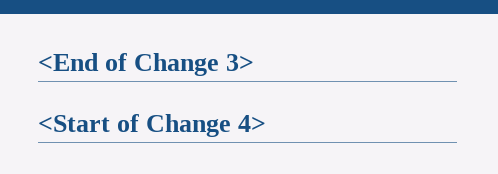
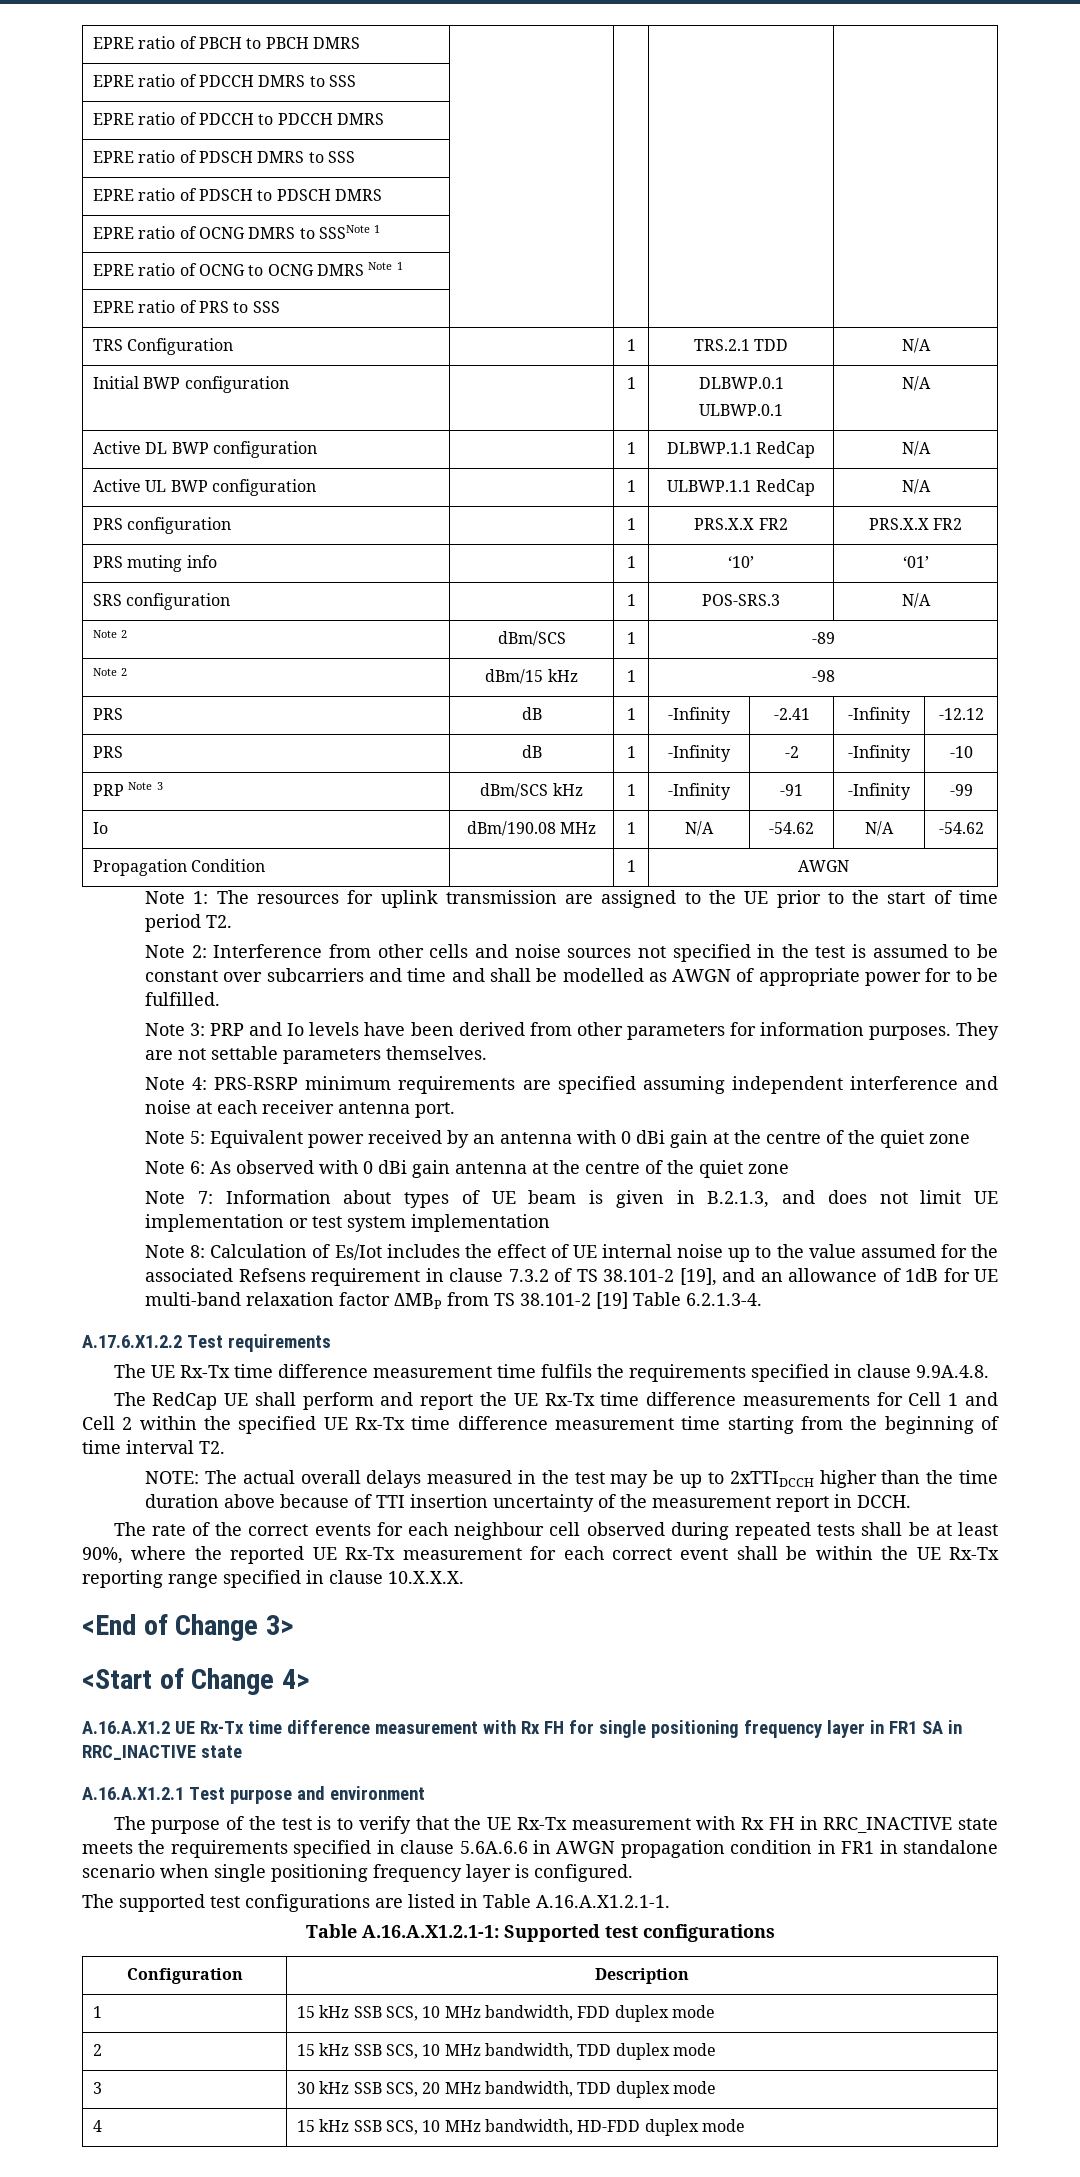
(38, 62) none -> [92,36,360,49] [92,74,356,87] [92,112,384,125] [92,150,355,163] [92,188,382,201] [92,225,381,239] [92,262,403,276] [92,300,280,313] [92,338,234,355] [626,339,636,351] [693,339,789,351] [901,338,931,353] [92,376,289,393] [626,377,636,389] [698,377,784,389] [699,404,783,416] [901,376,931,391] [92,441,317,458] [626,442,636,454] [666,441,816,458] [901,441,931,456] [92,479,316,496] [626,480,636,492] [667,479,815,496] [901,479,931,494] [92,517,232,534] [626,518,636,530] [694,518,788,530] [868,518,963,530] [92,555,217,572] [626,556,636,568] [728,556,754,568] [902,556,929,568] [92,593,231,610] [626,594,636,606] [702,594,780,606] [901,593,931,608] [92,630,128,638] [497,631,566,646] [626,632,636,644] [811,632,835,644] [92,668,128,676] [485,669,578,684] [626,670,636,682] [811,670,835,682] [92,708,123,720] [521,707,542,720] [626,708,636,720] [668,707,731,724] [773,708,810,720] [848,707,911,724] [938,708,984,720] [92,746,123,758] [521,745,542,758] [626,746,636,758] [668,745,731,762] [784,746,799,758] [848,745,911,762] [949,746,973,758] [92,782,163,796] [480,783,583,798] [626,784,636,796] [668,783,731,800] [780,784,803,796] [848,783,911,800] [949,784,973,796] [92,822,108,834] [466,821,597,836] [626,822,636,834] [685,821,714,836] [769,822,814,834] [865,821,894,836] [938,822,984,834] [92,859,266,876] [626,860,636,872] [797,860,849,872] [145,890,998,908] [145,914,233,932] [145,944,998,962] [145,968,998,986] [145,992,221,1006] [145,1022,999,1040] [145,1046,488,1064] [145,1076,998,1094] [145,1100,456,1118] [145,1130,971,1148] [145,1160,790,1178] [145,1190,998,1208] [145,1214,551,1232] [145,1244,999,1262] [145,1268,998,1286] [145,1292,763,1309] [82,1334,331,1352] [113,1364,989,1382] [113,1392,999,1410] [82,1416,1000,1434] [82,1440,225,1454] [145,1470,998,1488] [145,1494,912,1512] [113,1522,999,1540] [82,1546,999,1564] [82,1570,464,1588] EPRE ratio of PBCH to PBCH DMRS | | | | // EPRE ratio of PDCCH DMRS to SSS | | | | // EPRE ratio of PDCCH to PDCCH DMRS | | | | // EPRE ratio of PDSCH DMRS to SSS | | | | // EPRE ratio of PDSCH to PDSCH DMRS | | | | // EPRE ratio of OCNG DMRS to SSSNote 1 | | | | // EPRE ratio of OCNG to OCNG DMRS Note 1 | | | | // EPRE ratio of PRS to SSS | | | | // TRS Configuration | | 1 | TRS.2.1 TDD | N/A // Initial BWP configuration | | 1 | DLBWP.0.1 // ULBWP.0.1 | N/A // Active DL BWP configuration | | 1 | DLBWP.1.1 RedCap | N/A // Active UL BWP configuration | | 1 | ULBWP.1.1 RedCap | N/A // PRS configuration | | 1 | PRS.X.X FR2 | PRS.X.X FR2 // PRS muting info | | 1 | ‘10’ | ‘01’ // SRS configuration | | 1 | POS-SRS.3 | N/A // Note 2 | dBm/SCS | 1 | -89 // Note 2 | dBm/15 kHz | 1 | -98 // PRS | dB | 1 | -Infinity | -2.41 | -Infinity | -12.12 // PRS | dB | 1 | -Infinity | -2 | -Infinity | -10 // PRP Note 3 | dBm/SCS kHz | 1 | -Infinity | -91 | -Infinity | -99 // Io | dBm/190.08 MHz | 1 | N/A | -54.62 | N/A | -54.62 // Propagation Condition | | 1 | AWGN // Note 1: The resources for uplink transmission are assigned to the UE prior to the start of time period T2. // Note 2: Interference from other cells and noise sources not specified in the test is assumed to be constant over subcarriers and time and shall be modelled as AWGN of appropriate power for to be fulfilled. // Note 3: PRP and Io levels have been derived from other parameters for information purposes. They are not settable parameters themselves. // Note 4: PRS-RSRP minimum requirements are specified assuming independent interference and noise at each receiver antenna port. // Note 5: Equivalent power received by an antenna with 0 dBi gain at the centre of the quiet zone // Note 6: As observed with 0 dBi gain antenna at the centre of the quiet zone // Note 7: Information about types of UE beam is given in B.2.1.3, and does not limit UE implementation or test system implementation // Note 8: Calculation of Es/Iot includes the effect of UE internal noise up to the value assumed for the associated Refsens requirement in clause 7.3.2 of TS 38.101-2 [19], and an allowance of 1dB for UE multi-band relaxation factor ΔMBP from TS 38.101-2 [19] Table 6.2.1.3-4. // A.17.6.X1.2.2 Test requirements // The UE Rx-Tx time difference measurement time fulfils the requirements specified in clause 9.9A.4.8. // The RedCap UE shall perform and report the UE Rx-Tx time difference measurements for Cell 1 and Cell 2 within the specified UE Rx-Tx time difference measurement time starting from the beginning of time interval T2. // NOTE: The actual overall delays measured in the test may be up to 2xTTIDCCH higher than the time duration above because of TTI insertion uncertainty of the measurement report in DCCH. // The rate of the correct events for each neighbour cell observed during repeated tests shall be at least 90%, where the reported UE Rx-Tx measurement for each correct event shall be within the UE Rx-Tx reporting range specified in clause 10.X.X.X. //
(267, 123) none -> [82,1720,962,1738] [82,1745,242,1760] [82,1786,425,1804] [113,1816,998,1834] [82,1840,999,1858] [82,1864,633,1882] [82,1894,670,1912] [305,1924,775,1942] [126,1968,243,1984] [595,1968,689,1984] [92,2006,102,2018] [296,2005,715,2022] [92,2044,102,2056] [296,2043,716,2060] [92,2082,102,2094] [296,2081,716,2098] [92,2120,102,2132] [296,2119,745,2136] // A.16.A.X1.2 UE Rx-Tx time difference measurement with Rx FH for single positioning frequency layer in FR1 SA in RRC_INACTIVE state // A.16.A.X1.2.1 Test purpose and environment // The purpose of the test is to verify that the UE Rx-Tx measurement with Rx FH in RRC_INACTIVE state meets the requirements specified in clause 5.6A.6.6 in AWGN propagation condition in FR1 in standalone scenario when single positioning frequency layer is configured. // The supported test configurations are listed in Table A.16.A.X1.2.1-1. // Table A.16.A.X1.2.1-1: Supported test configurations // Configuration | Description // 1 | 15 kHz SSB SCS, 10 MHz bandwidth, FDD duplex mode // 2 | 15 kHz SSB SCS, 10 MHz bandwidth, TDD duplex mode // 3 | 30 kHz SSB SCS, 20 MHz bandwidth, TDD duplex mode // 4 | 15 kHz SSB SCS, 10 MHz bandwidth, HD-FDD duplex mode

